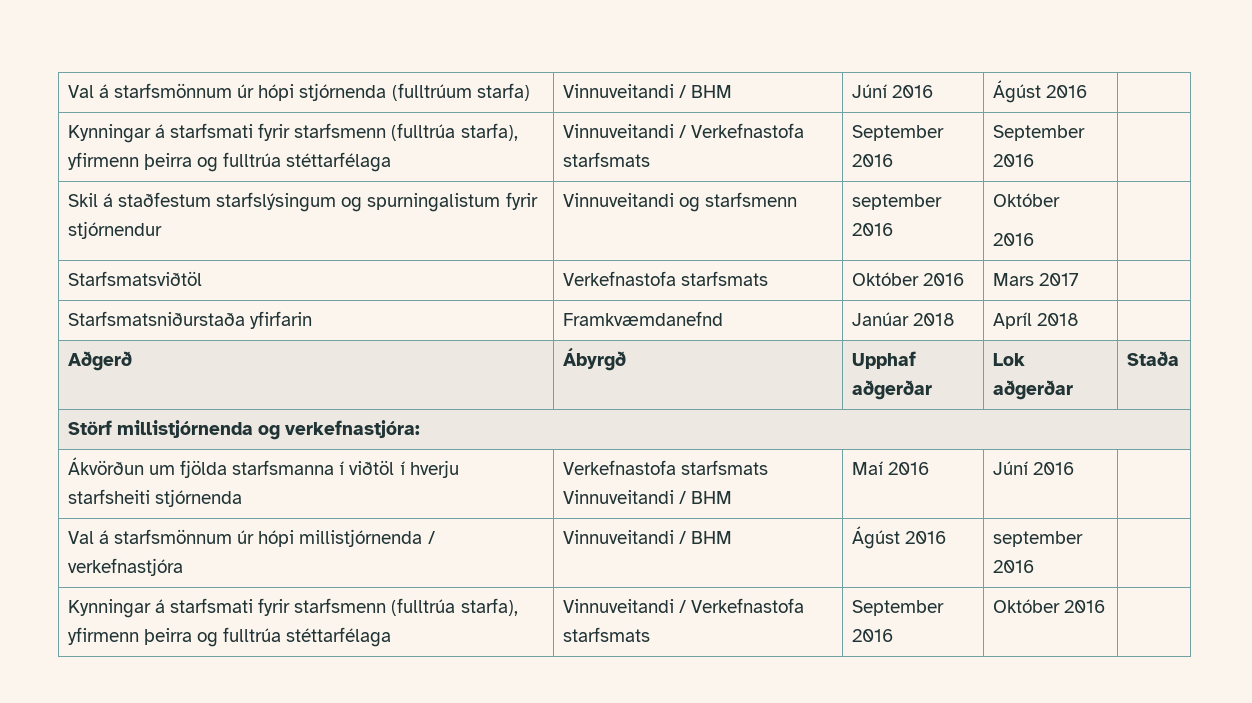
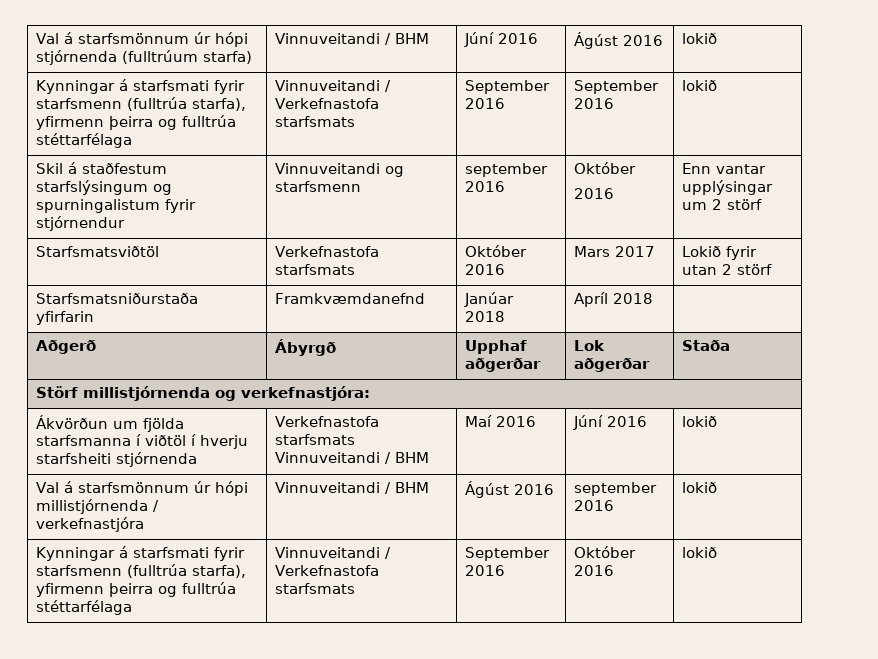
(1087, 91) none -> [682,33,718,44] lokið
(1034, 160) none -> [682,80,718,91] lokið
(1034, 239) none -> [682,163,767,174] [682,180,774,195] [682,199,763,210] Enn vantar upplýsingar um 2 störf
(1079, 279) none -> [682,246,758,260] [682,264,773,275] Lokið fyrir utan 2 störf
(1074, 468) none -> [682,416,718,427] lokið
(1034, 566) none -> [682,482,718,493] lokið
(1105, 606) none -> [682,547,718,558] lokið

